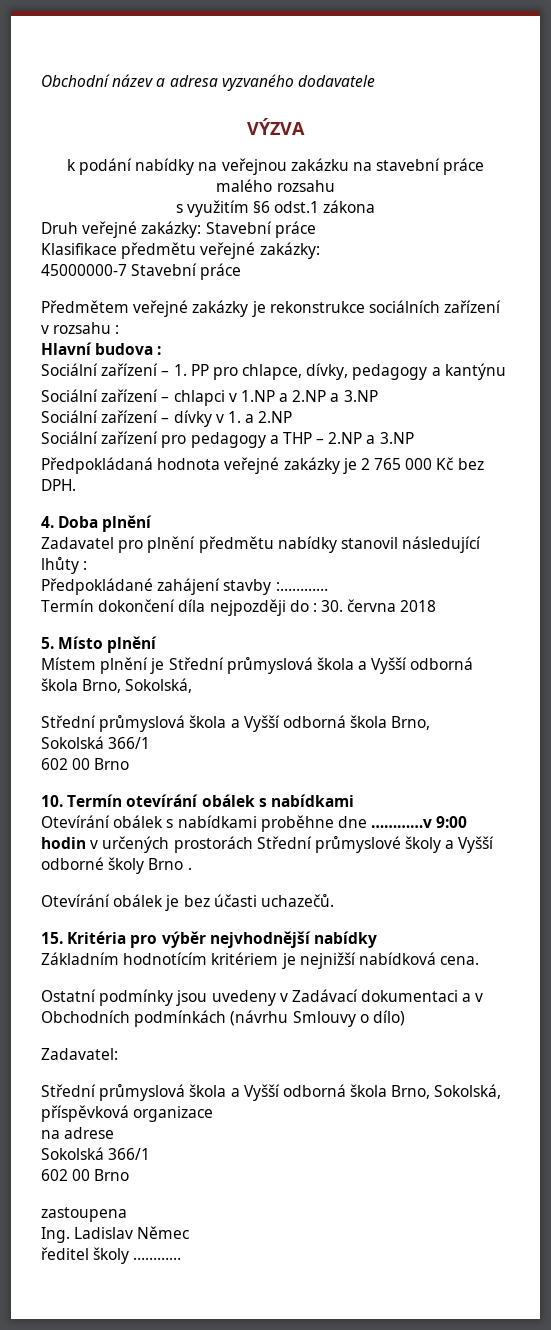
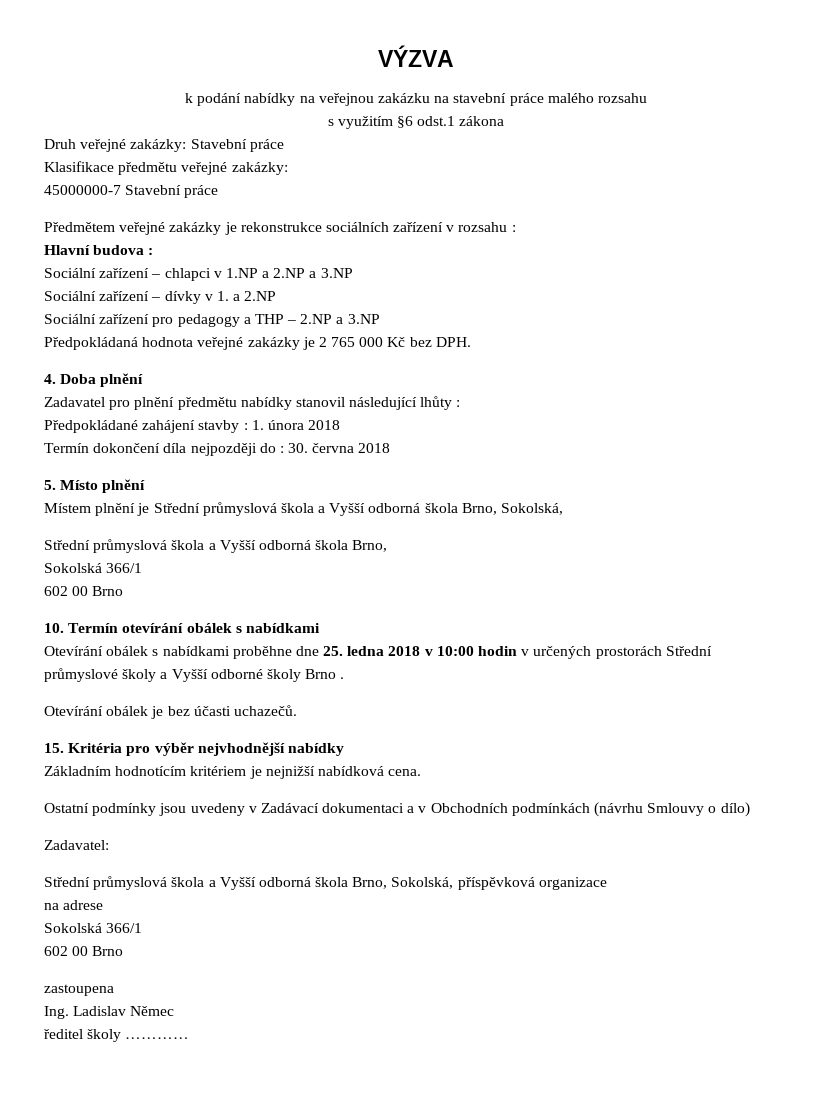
[41,74,375,91] Obchodní název a adresa vyzvaného dodavatele // -> (378, 56) none
[41,363,506,380] // Sociální zařízení – 1. PP pro chlapce, dívky, pedagogy a kantýnu -> (154, 251) none
[275,582,328,591] :………… -> [243,420,341,430] : 1. února 2018
[371,816,468,828] …………v 9:00 -> [323,646,474,656] 25. ledna 2018 v 10:00

